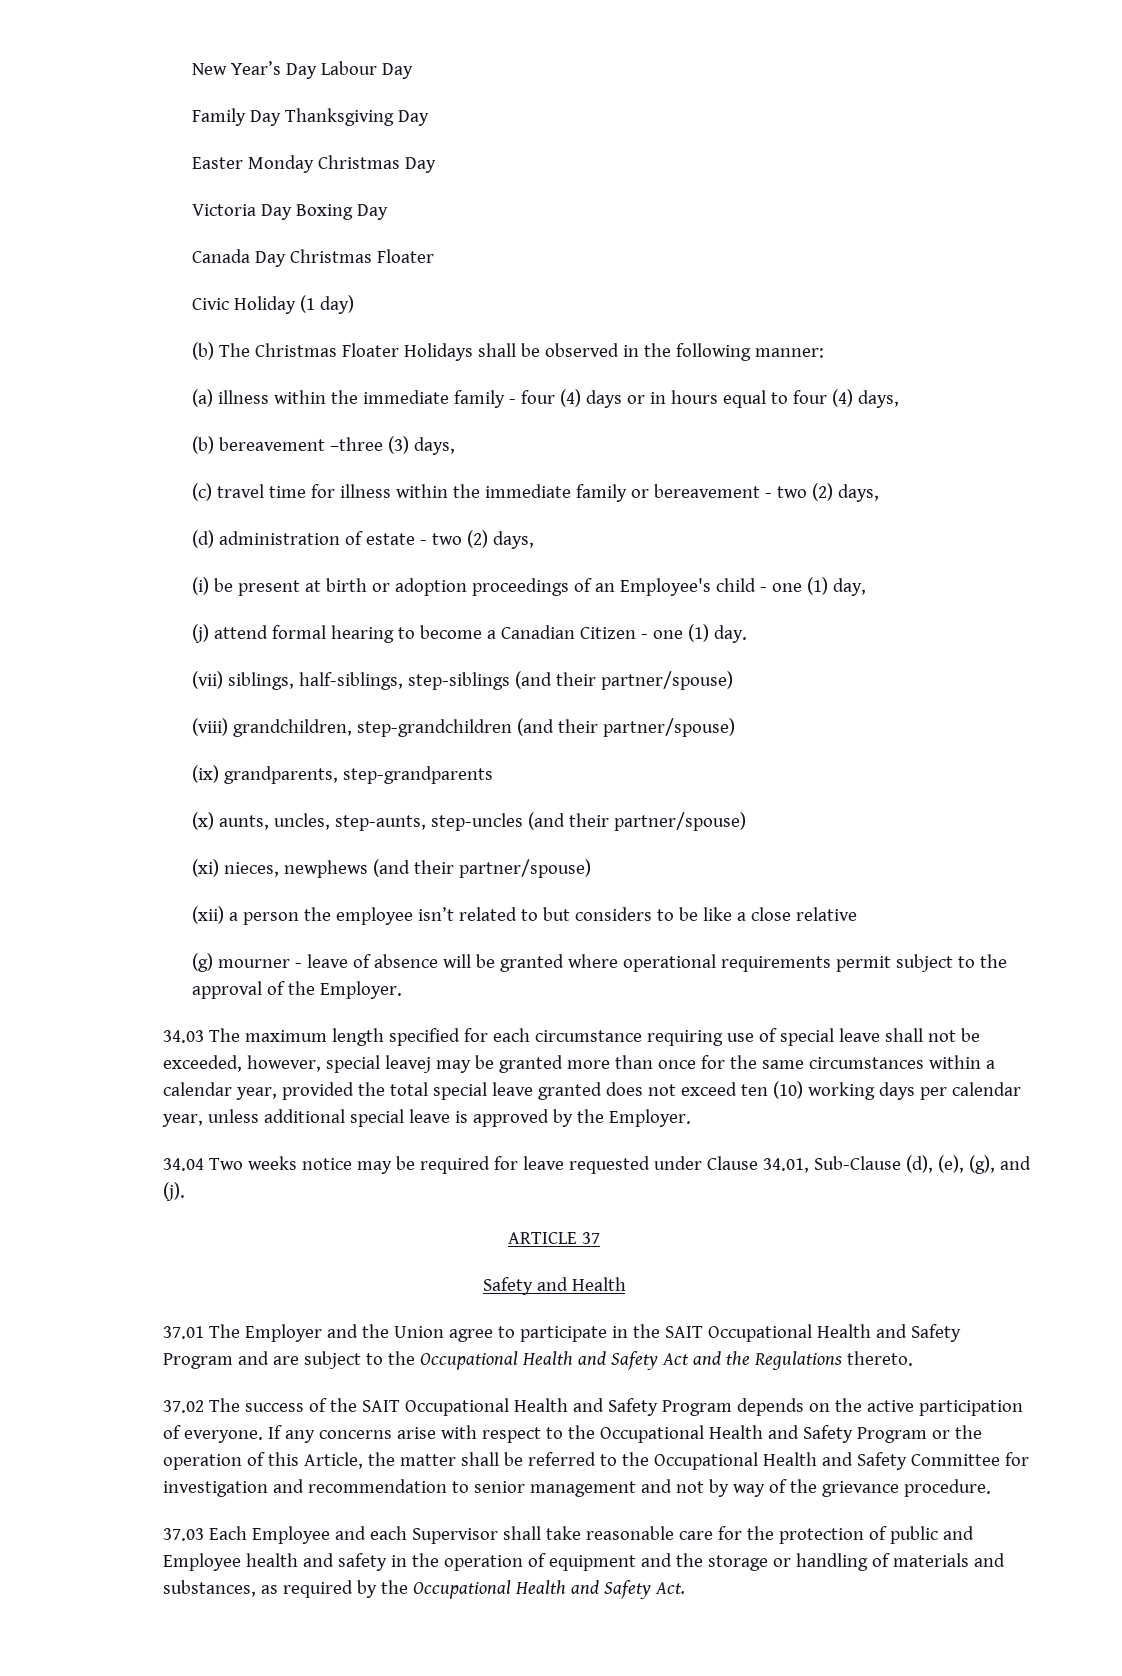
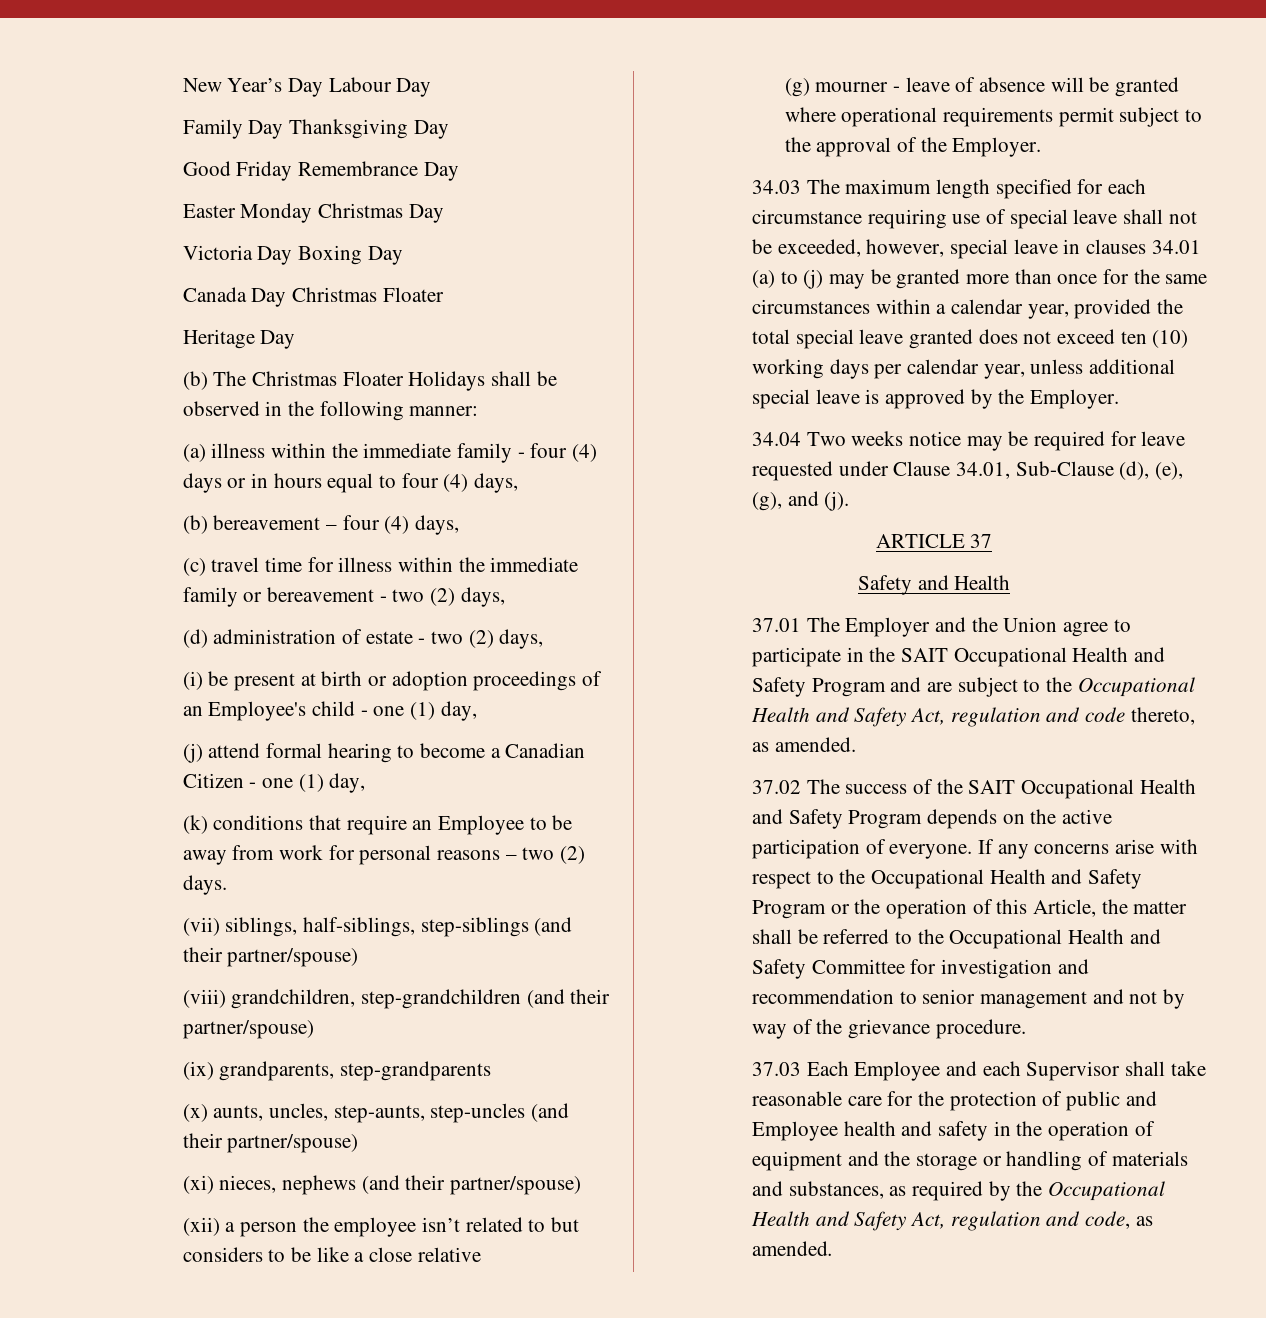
(429, 118) none -> [182,161,459,181] // Good Friday Remembrance Day
[191,295,354,314] Civic Holiday (1 day) -> [182,329,296,349] Heritage Day
[329,436,409,454] –three (3) -> [325,515,410,534] – four (4)
[713,625,747,643] day. -> [329,773,366,793] [182,815,573,835] [182,845,585,865] [182,875,227,895] day, // (k) conditions that require an Employee to be away from work for personal reasons – two (2) days.
[283,860,368,878] newphews -> [281,1175,356,1195] nephews
[384,1055,431,1073] leavej -> [1013,239,1201,254] [751,269,824,289] leave in clauses 34.01 (a) to (j)
[661,1351,913,1370] Act and the Regulations thereto. -> [909,707,1195,727] [751,737,856,752] Act, regulation and code thereto, as amended.
[654,1582,685,1594] Act. -> [909,1211,1153,1231] [751,1241,833,1256] Act, regulation and code, as amended.

